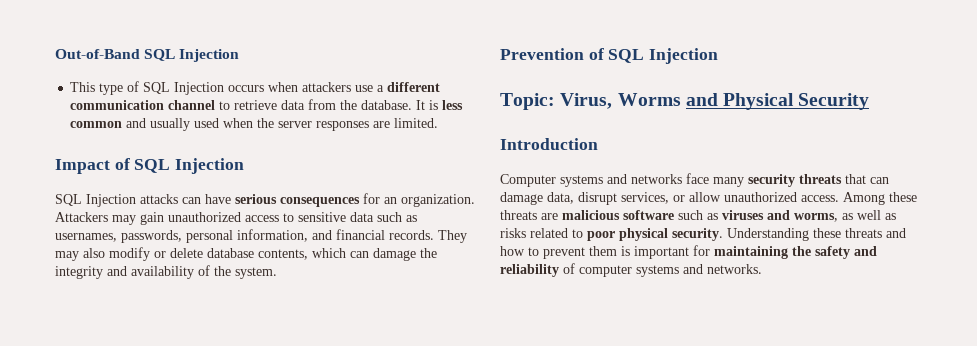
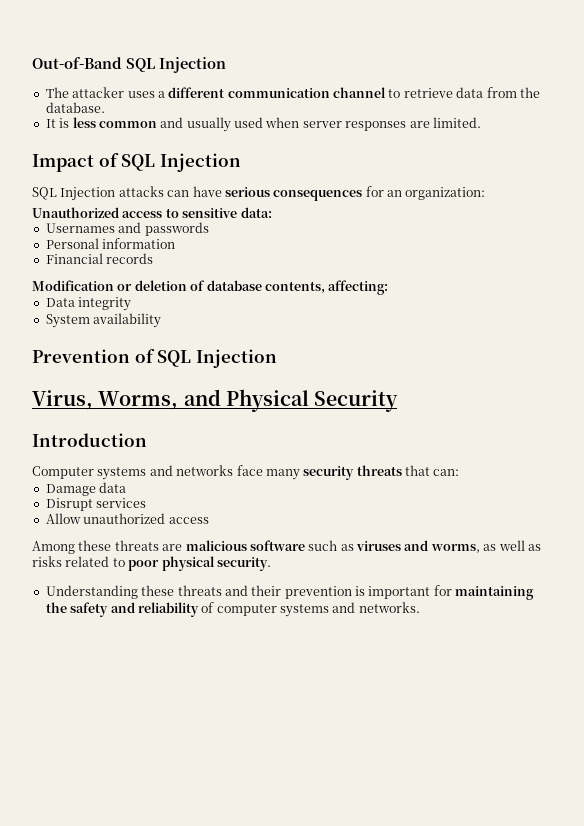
[70,81,374,95] This type of SQL Injection occurs when attackers use -> [45,87,155,98] The attacker uses
(413, 105) none -> (105, 107) //
[257,118,275,128] the -> (300, 122) none
[401,194,475,207] [55,212,417,225] [55,229,467,243] [55,247,437,261] organization. Attackers may gain unauthorized access to sensitive data such as usernames, passwords, personal information, and financial records. They may also modify or delete database contents, which can damage the -> [405,187,486,200] [32,207,272,218] [45,222,209,236] [45,238,176,249] [45,253,154,264] [32,280,389,295] [45,298,75,307] organization: // Unauthorized access to sensitive data: // Usernames and passwords // Personal information // Financial records // Modification or deletion of database contents, affecting: // Data
[107,266,127,276] and -> [45,314,90,328] // System
[198,265,277,279] of the system. -> (162, 320) none
[500,93,681,110] Topic: Virus, Worms -> [32,390,179,410] Virus, Worms,
[870,177,889,184] [500,192,839,205] can damage data, disrupt services, or allow unauthorized access. -> [433,469,460,476] [45,482,127,496] [45,498,147,511] [45,513,209,524] can: // Damage data // Disrupt services // Allow unauthorized access //
(723, 234) none -> (271, 564) //
[500,246,617,259] how to prevent them -> [251,585,352,599] their prevention

